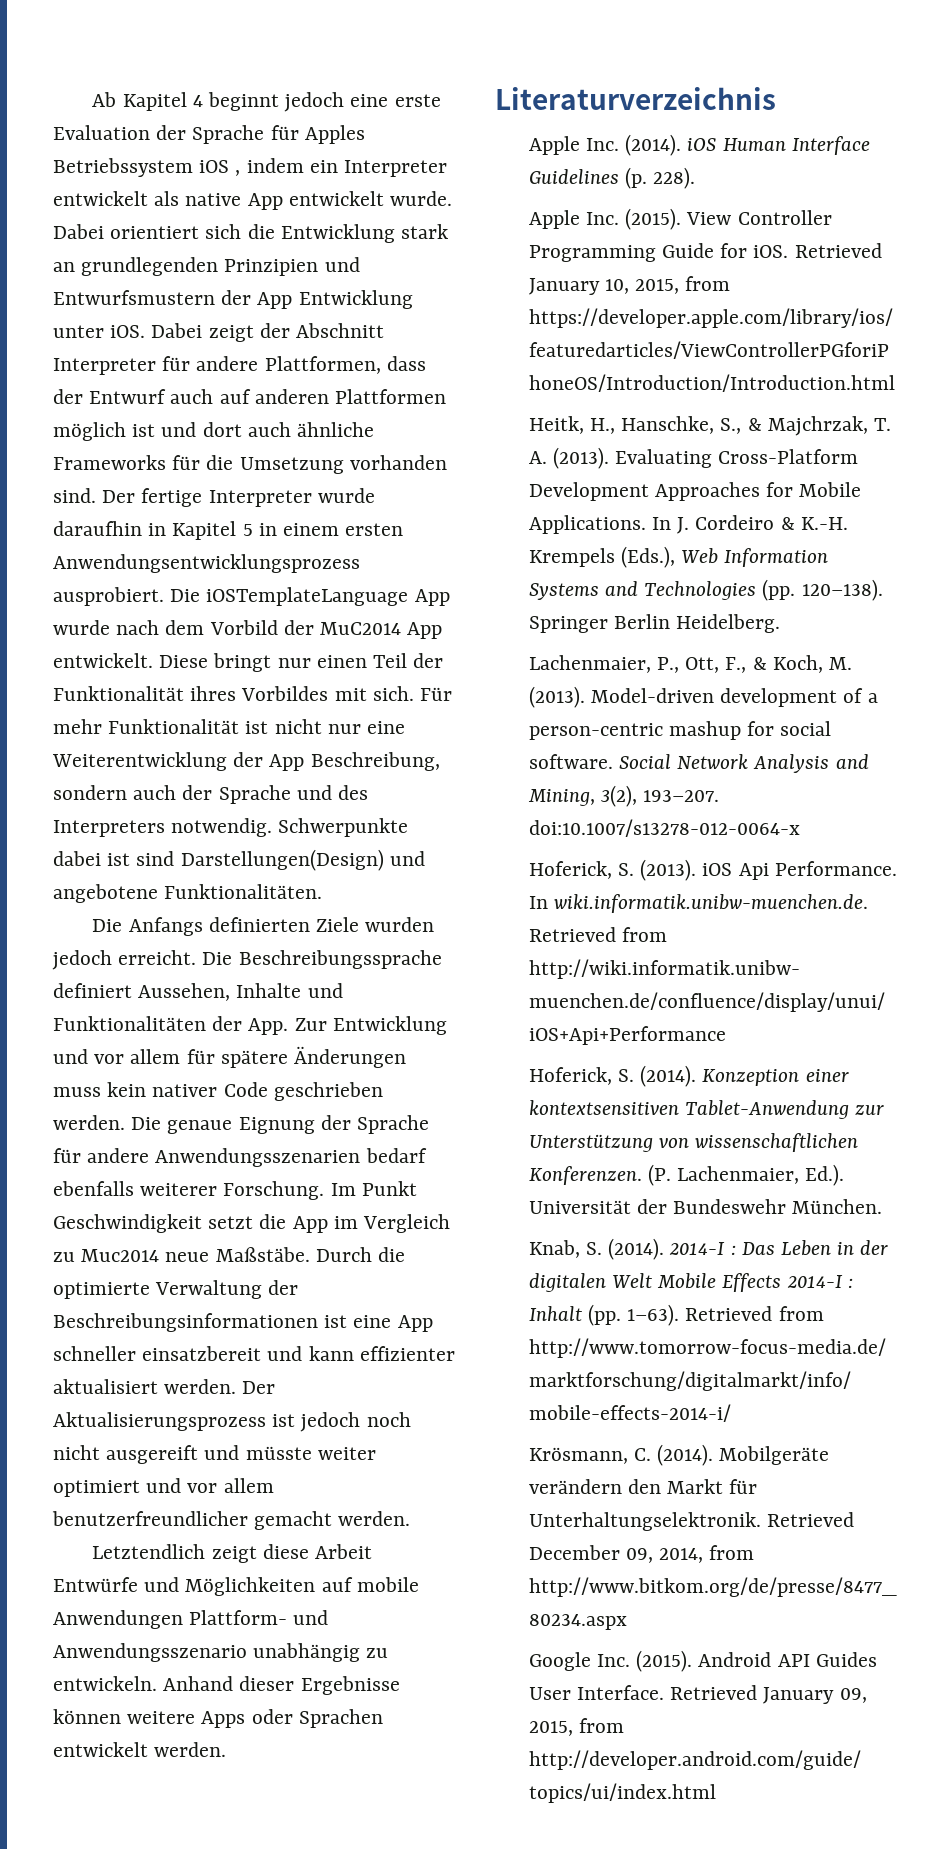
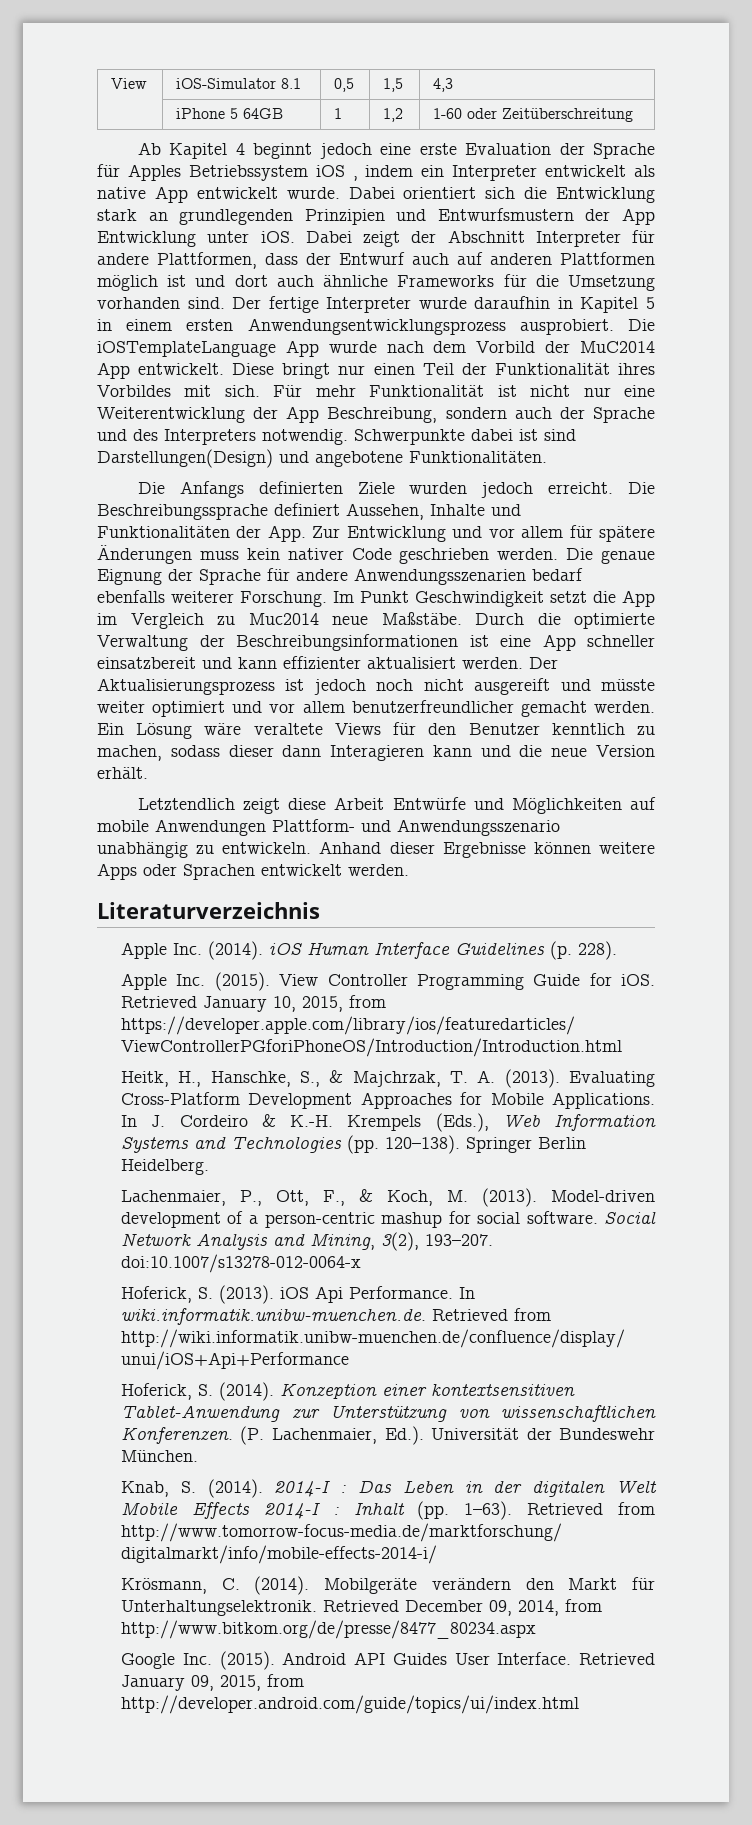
(92, 99) none -> [110,78,147,89] [175,78,301,89] [333,78,354,92] [382,78,403,92] [432,78,453,92] [175,108,283,119] [333,108,342,119] [382,108,403,122] [432,108,633,122] View | iOS-Simulator 8.1 | 0,5 | 1,5 | 4,3 // | iPhone 5 64GB | 1 | 1,2 | 1-60 oder Zeitüberschreitung //
(411, 1518) none -> [97,722,655,739] [97,745,655,761] [97,767,148,779] Ein Lösung wäre veraltete Views für den Benutzer kenntlich zu machen, sodass dieser dann Interagieren kann und die neue Version erhält.

